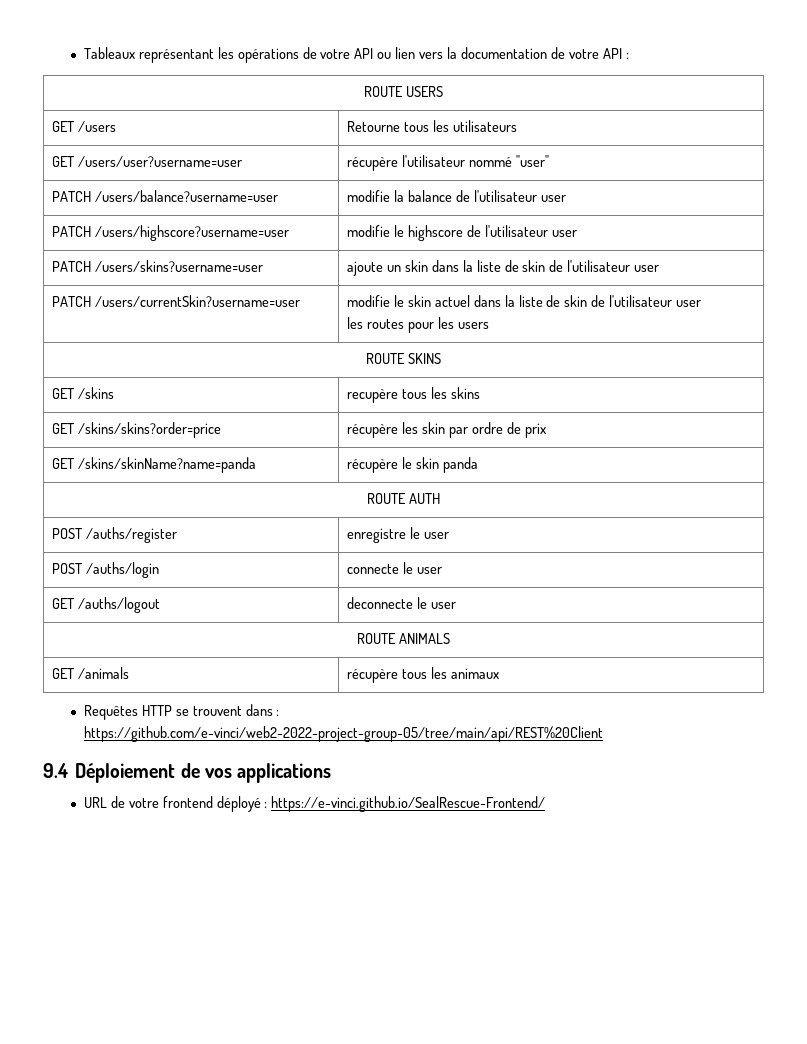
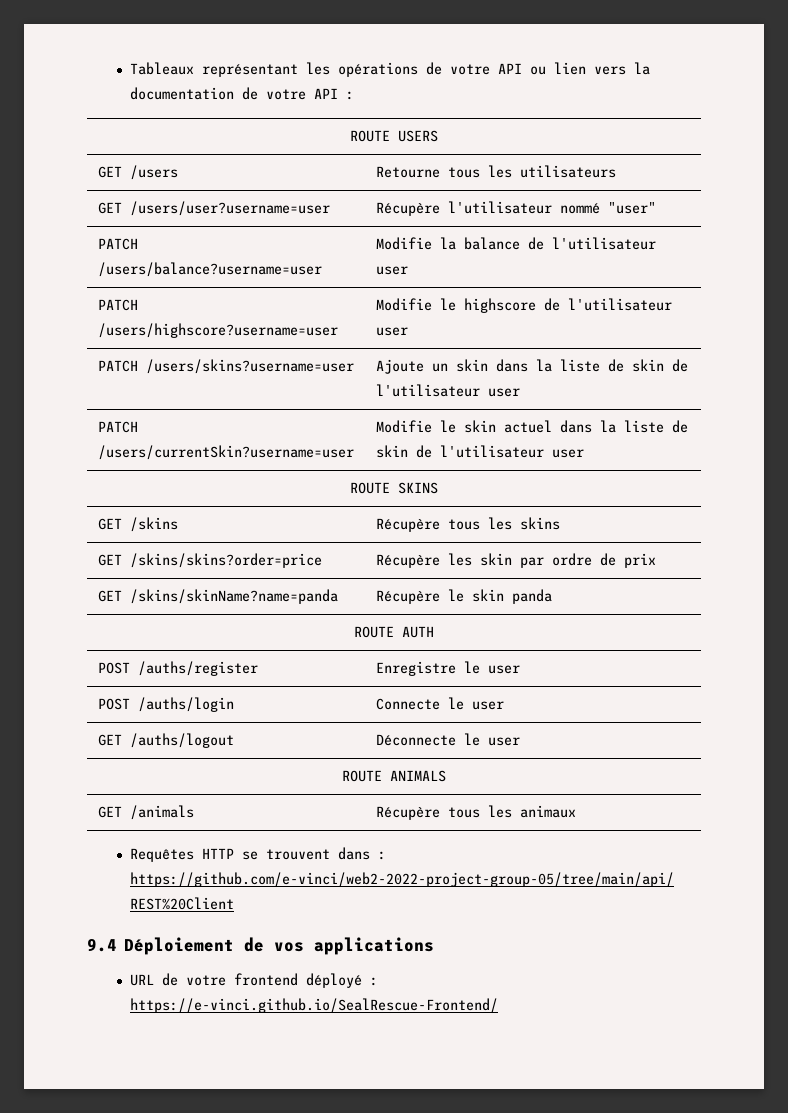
[347,157,399,171] récupère -> [376,202,441,216] Récupère
[347,190,391,202] modifie -> [376,237,433,250] Modifie
[347,225,391,237] modifie -> [376,298,433,311] Modifie
[347,261,384,276] ajoute -> [376,359,425,374] Ajoute
[347,295,391,307] modifie -> [376,420,433,433] Modifie
[347,317,489,333] // les routes pour les users -> (585, 453) none
[347,389,399,403] recupère -> [376,518,441,532] Récupère
[347,424,399,438] récupère -> [376,554,441,568] Récupère
[347,459,399,473] récupère -> [376,590,441,604] Récupère
[347,528,407,543] enregistre -> [376,661,457,676] Enregistre
[347,564,400,574] connecte -> [376,698,441,710] Connecte
[347,597,414,609] deconnecte -> [376,734,457,746] Déconnecte
[347,669,399,683] récupère -> [376,806,441,820] Récupère

